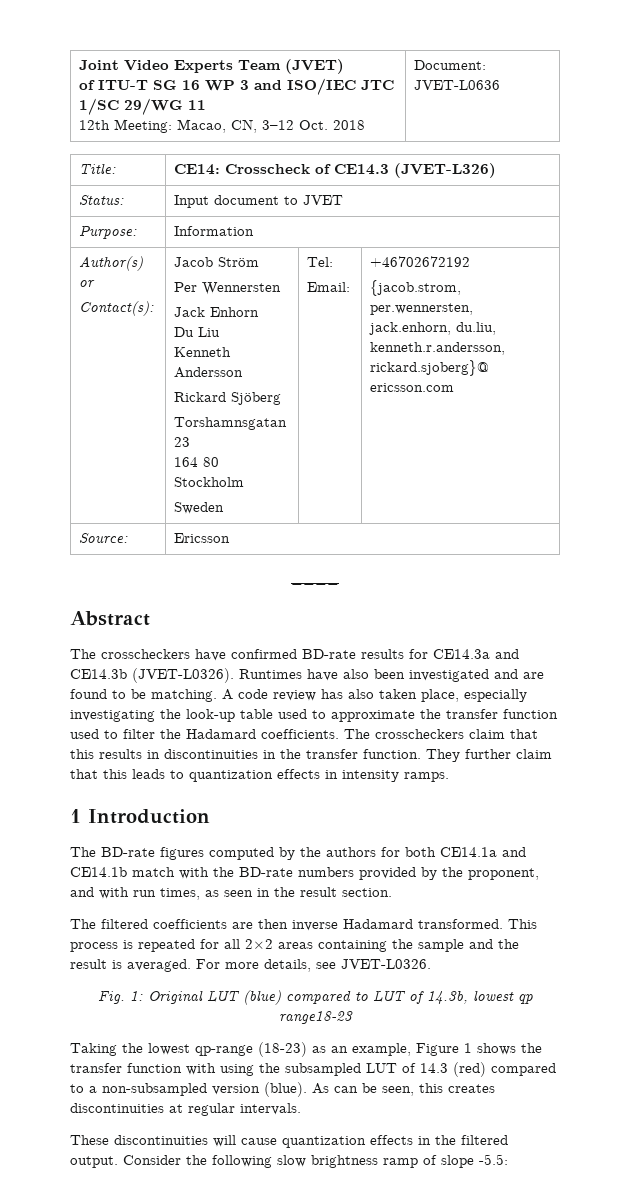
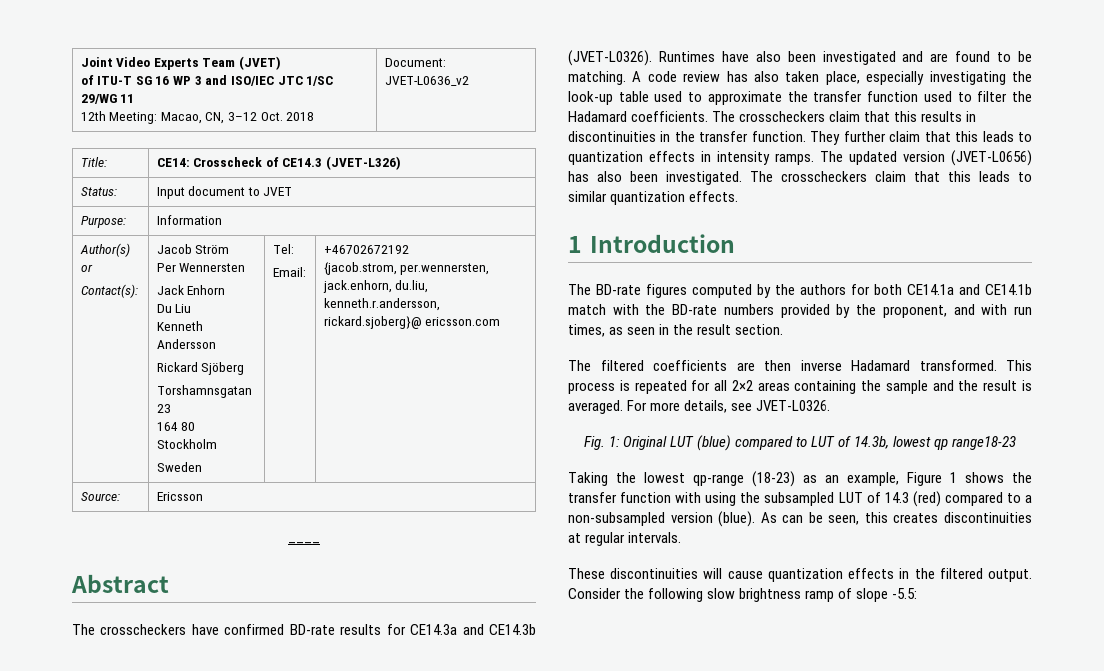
[414,80,501,90] JVET-L0636 -> [384,76,469,86] JVET-L0636_v2
(449, 777) none -> [820,150,1032,166] [568,171,1032,185] [568,191,739,205] The updated version (JVET-L0656) has also been investigated. The crosscheckers claim that this leads to similar quantization effects.

